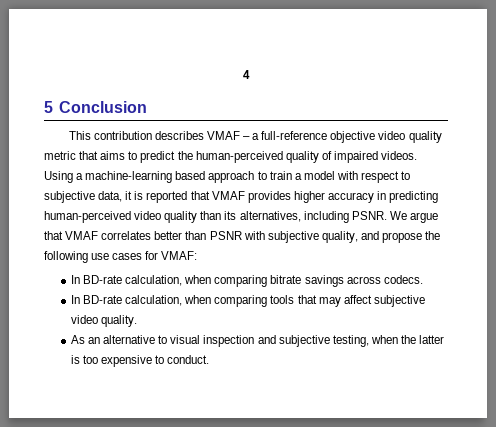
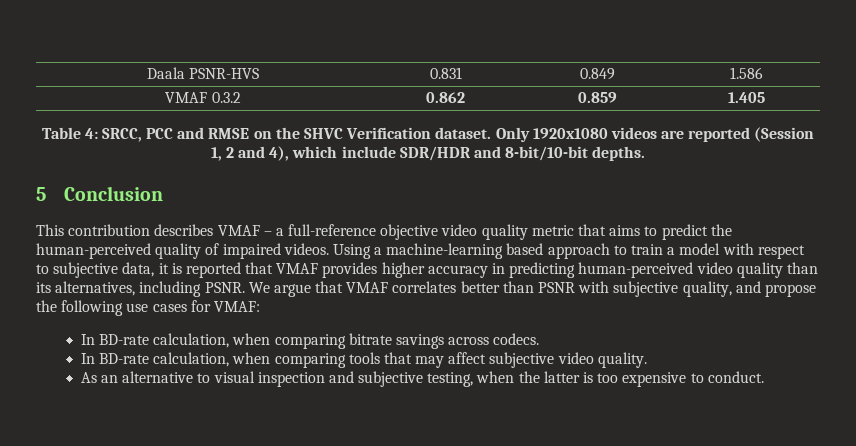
[243,70,250,79] 4 -> [146,67,260,79] [429,67,462,79] [579,68,615,80] [729,67,763,79] [165,92,241,103] [426,92,465,103] [577,92,617,103] [727,92,765,103] [41,127,815,142] [210,146,646,161] Daala PSNR-HVS | 0.831 | 0.849 | 1.586 // VMAF 0.3.2 | 0.862 | 0.859 | 1.405 // Table 4: SRCC, PCC and RMSE on the SHVC Verification dataset. Only 1920x1080 videos are reported (Session 1, 2 and 4), which include SDR/HDR and 8-bit/10-bit depths.

